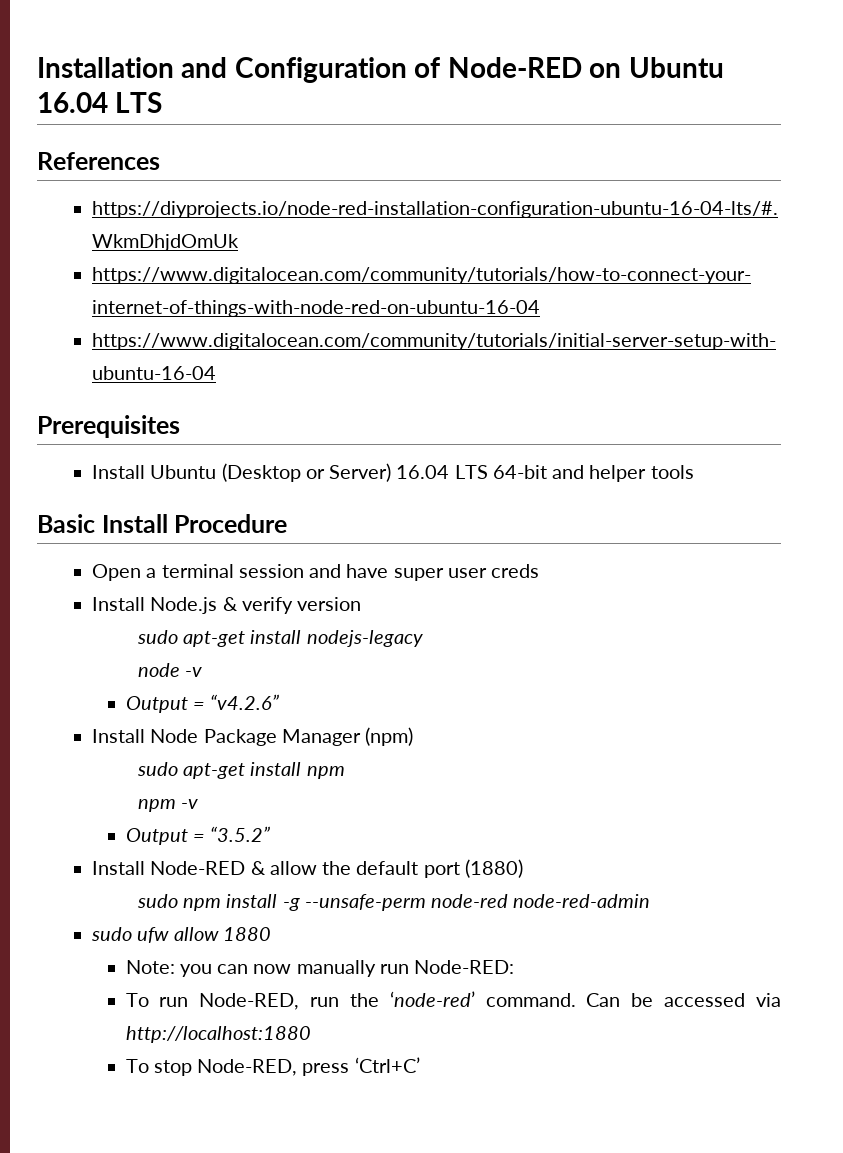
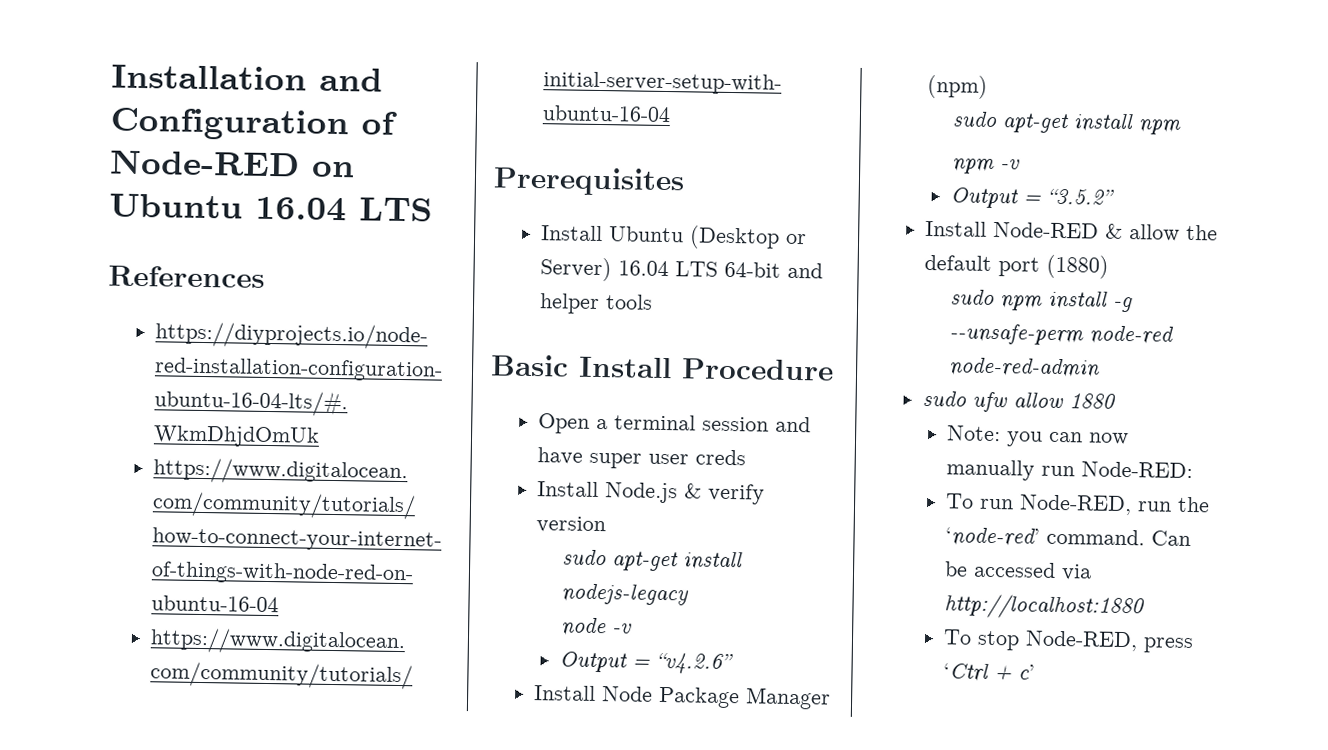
[354,1057,420,1073] ‘Ctrl+C’ -> [943,663,1036,682] ‘Ctrl + c’

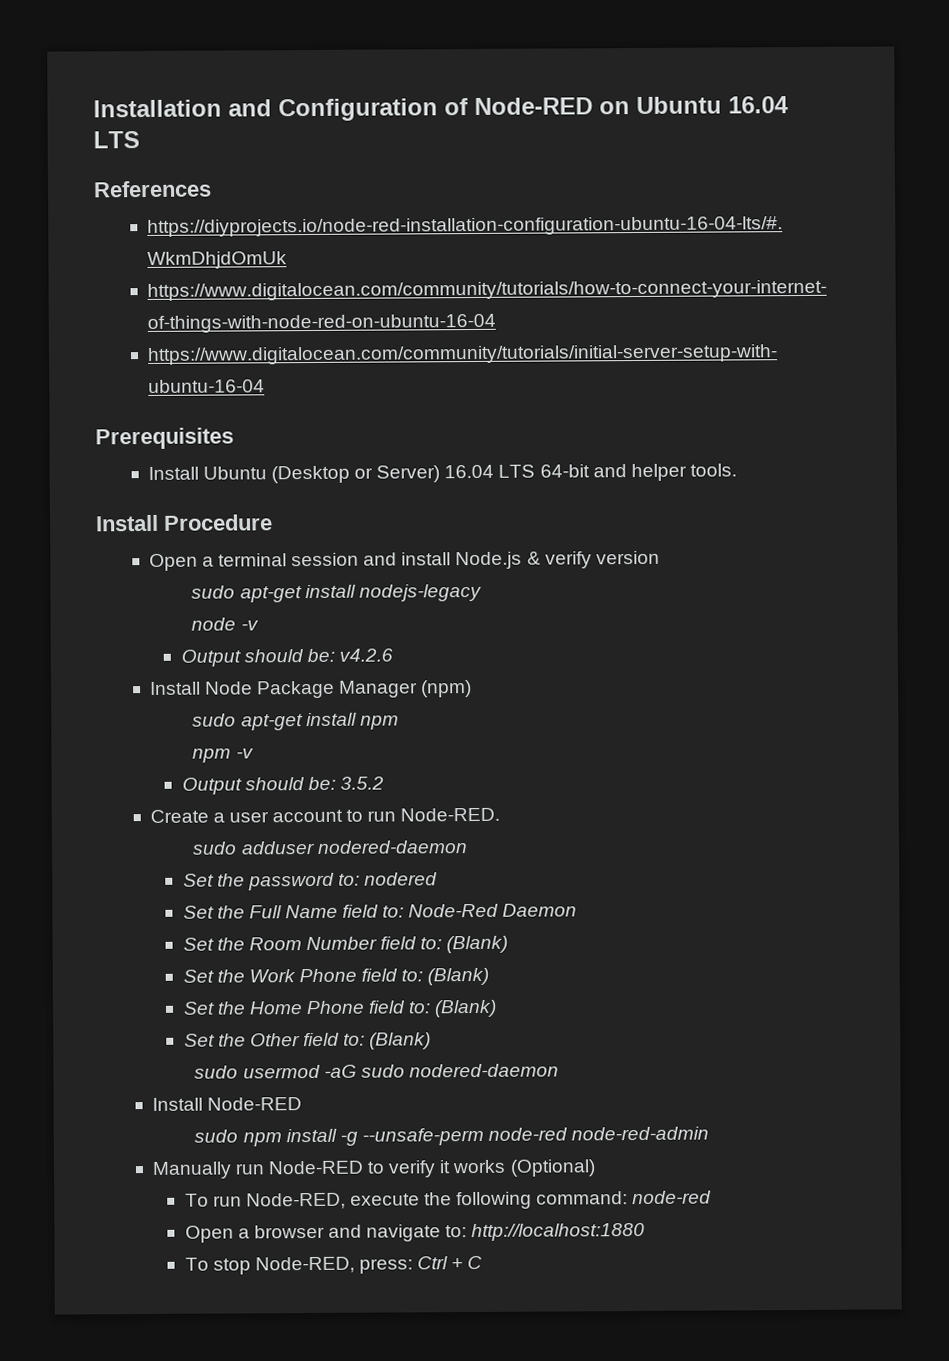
[605,294,654,310] [490,354,569,377] tools // Basic -> [690,463,738,477] tools. //
[537,447,747,469] [537,481,600,498] have super user creds // Install -> [401,552,452,566] install
[632,652,734,675] = “v4.2.6” -> [243,648,393,663] should be: v4.2.6
[1023,188,1115,205] [925,220,1219,242] [924,254,1110,279] = “3.5.2” // Install Node-RED & allow the default port (1880) -> [244,776,384,791] [149,807,501,823] [192,840,468,855] [182,872,439,891] [182,903,578,919] [182,935,509,954] [182,967,490,986] [182,999,498,1018] [183,1032,432,1050] [194,1063,559,1079] [151,1097,302,1111] should be: 3.5.2 // Create a user account to run Node-RED. // sudo adduser nodered-daemon // Set the password to: nodered // Set the Full Name field to: Node-Red Daemon // Set the Room Number field to: (Blank) // Set the Work Phone field to: (Blank) // Set the Home Phone field to: (Blank) // Set the Other field to: (Blank) // sudo usermod -aG sudo nodered-daemon // Install Node-RED
[922,390,1117,413] [947,425,1130,447] [946,459,1194,481] [946,493,1211,516] [945,527,1192,547] [944,561,1093,581] sudo ufw allow 1880 // Note: you can now manually run Node-RED: // To run Node-RED, run the ‘node-red’ command. Can be accessed via -> [151,1159,596,1179] [184,1190,713,1210] [184,1224,468,1243] Manually run Node-RED to verify it works (Optional) // To run Node-RED, execute the following command: node-red // Open a browser and navigate to:
[1143,637,1195,654] [943,663,1036,682] press ‘Ctrl + c’ -> [358,1255,483,1274] press: Ctrl + C

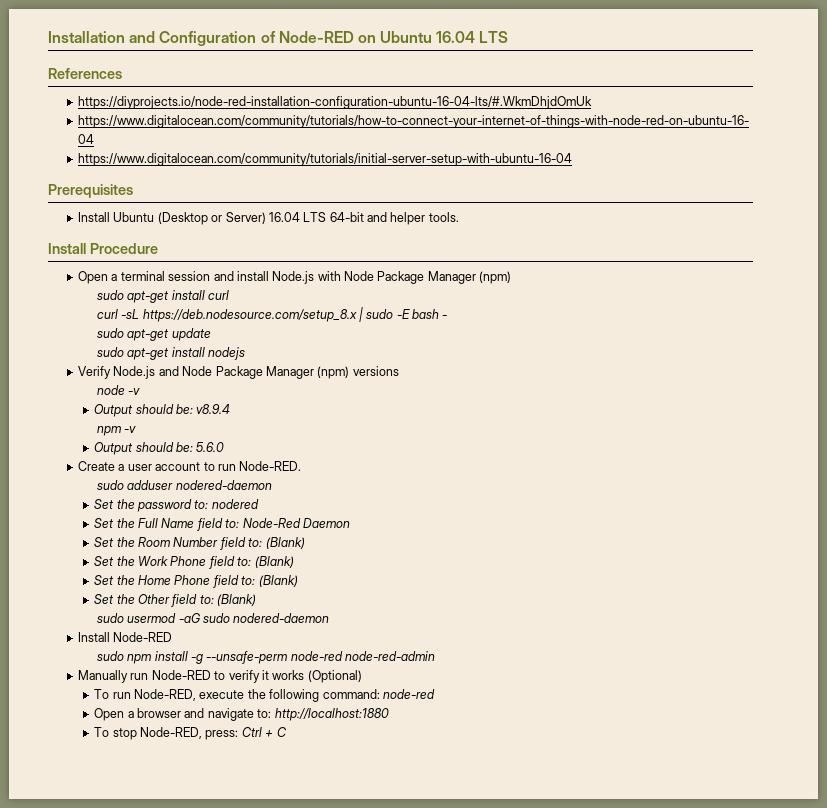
[526,550,660,569] [191,583,482,603] [191,617,259,631] [180,648,393,667] [149,681,201,695] & verify version // sudo apt-get install nodejs-legacy // node -v // Output should be: v4.2.6 // Install -> [317,271,341,281] with
[359,715,399,730] npm -> [207,290,229,300] [96,307,448,322] [96,328,211,341] [96,347,245,360] [78,366,399,379] [96,385,141,395] [94,404,231,417] curl // curl -sL https://deb.nodesource.com/setup_8.x | sudo -E bash - // sudo apt-get update // sudo apt-get install nodejs // Verify Node.js and Node Package Manager (npm) versions // node -v // Output should be: v8.9.4
[339,776,384,790] 3.5.2 -> [196,442,225,452] 5.6.0

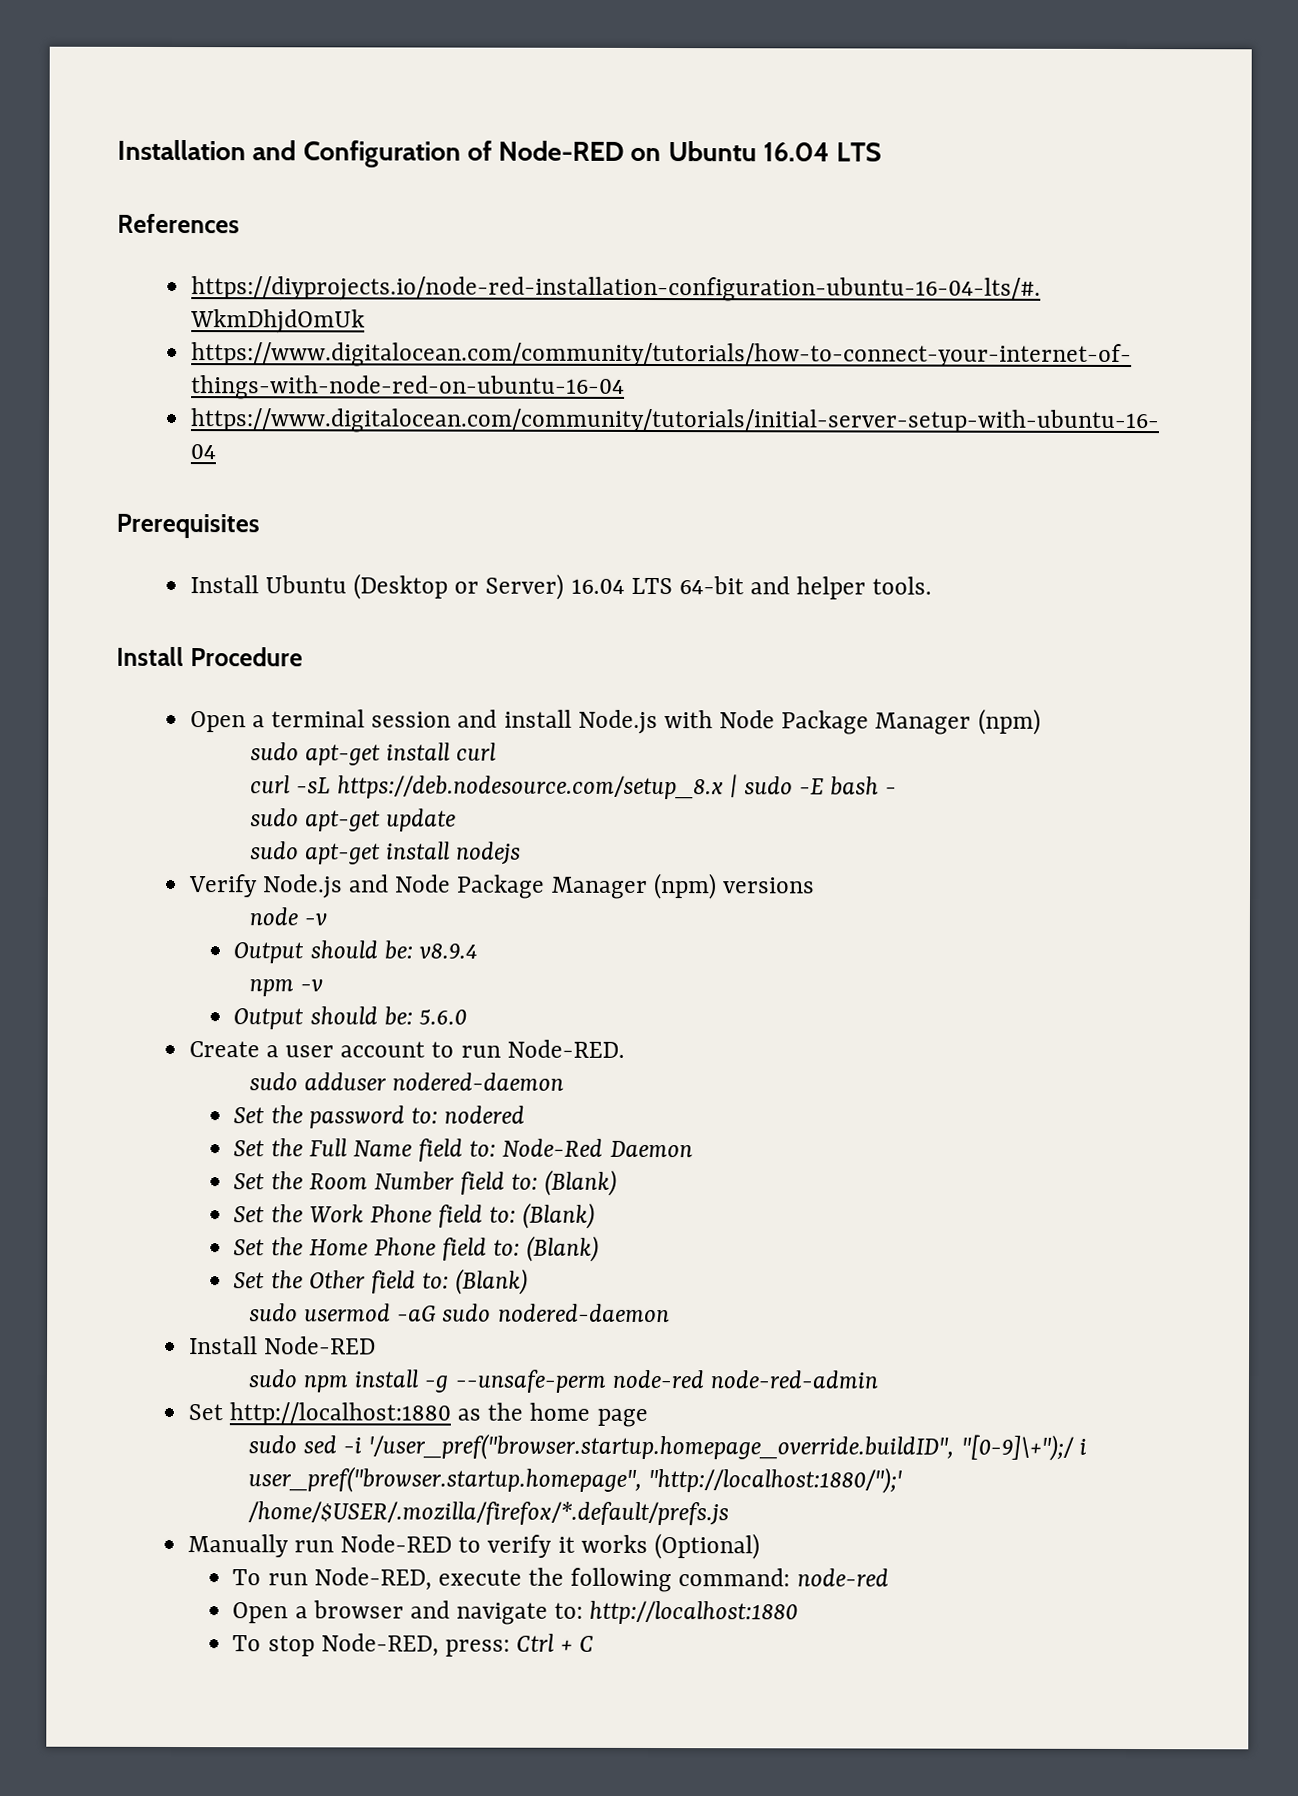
(436, 656) none -> [187,1402,648,1427] [247,1433,1087,1461] [247,1466,903,1494] [247,1501,729,1526] // Set http://localhost:1880 as the home page // sudo sed -i '/user_pref("browser.startup.homepage_override.buildID", "[0-9]\+");/ i user_pref("browser.startup.homepage", "http://localhost:1880/");' /home/$USER/.mozilla/firefox/*.default/prefs.js

